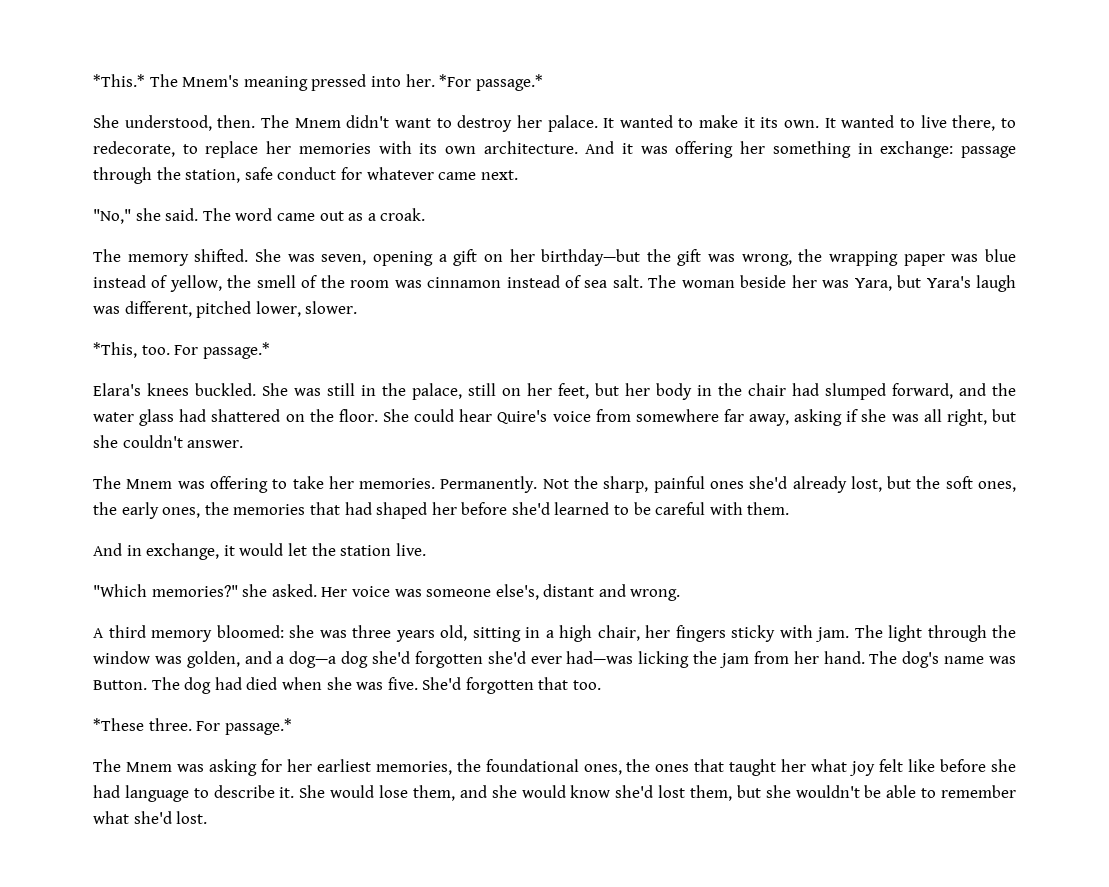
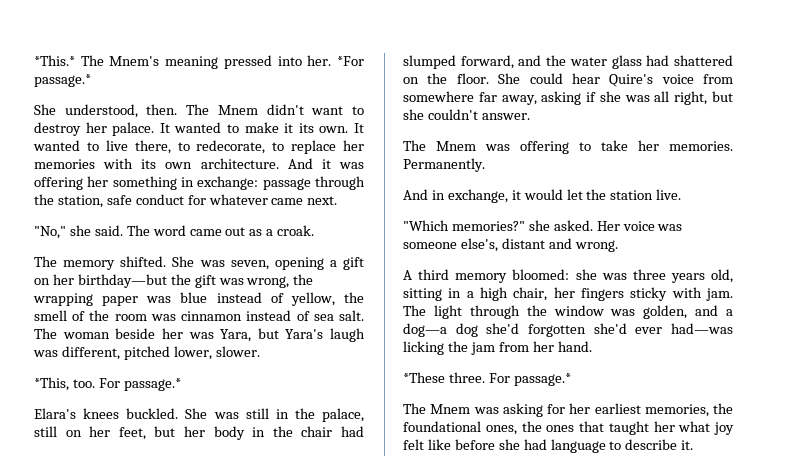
[542,476,1016,493] [93,502,790,519] Not the sharp, painful ones she'd already lost, but the soft ones, the early ones, the memories that had shaped her before she'd learned to be careful with them. -> (485, 165) none
[869,651,1017,668] [93,677,602,694] The dog's name was Button. The dog had died when she was five. She'd forgotten that too. -> (592, 346) none
[299,785,1017,801] [93,811,208,824] She would lose them, and she would know she'd lost them, but she wouldn't be able to remember what she'd lost. -> (694, 445) none

